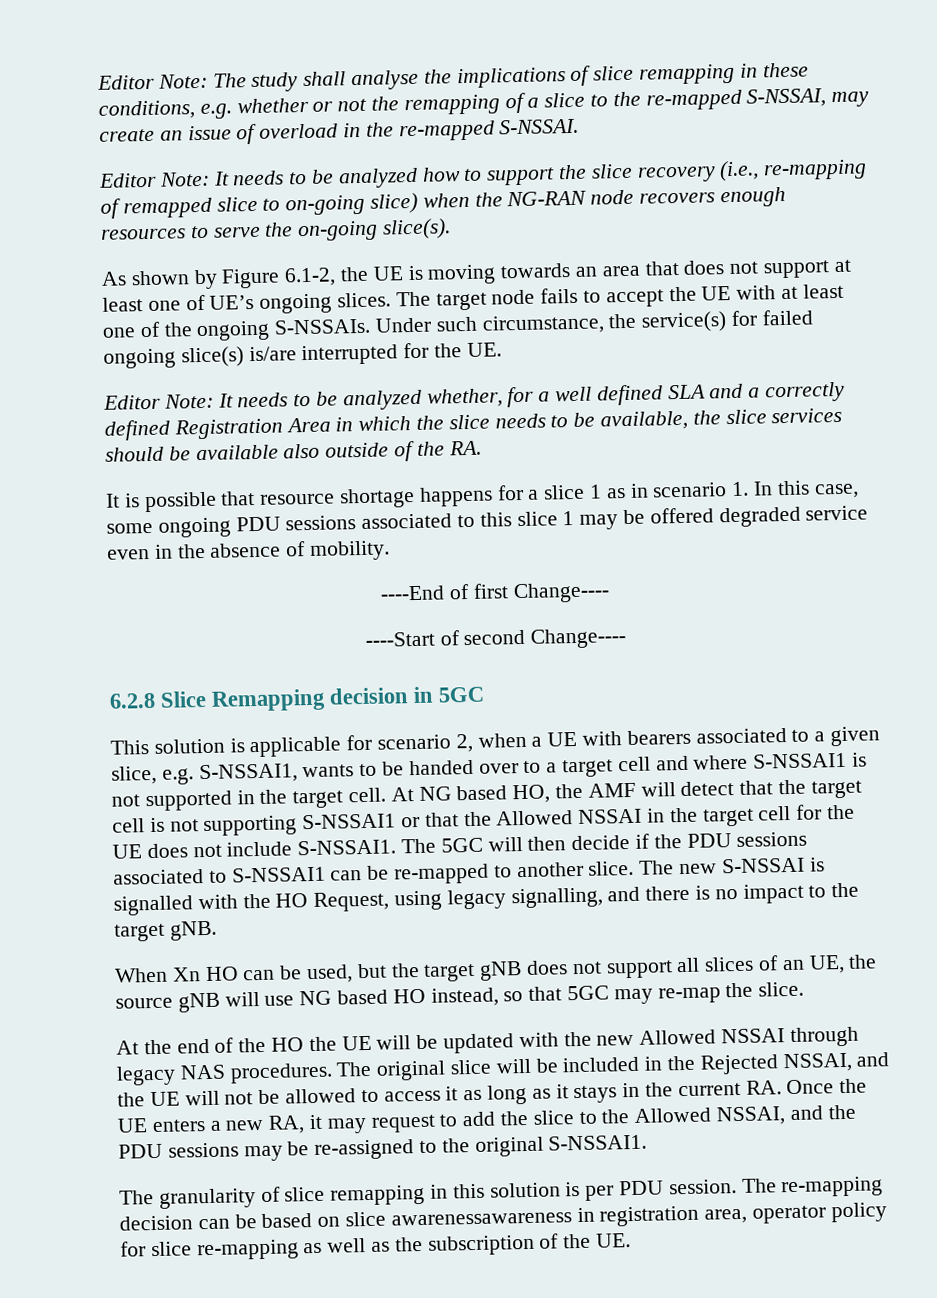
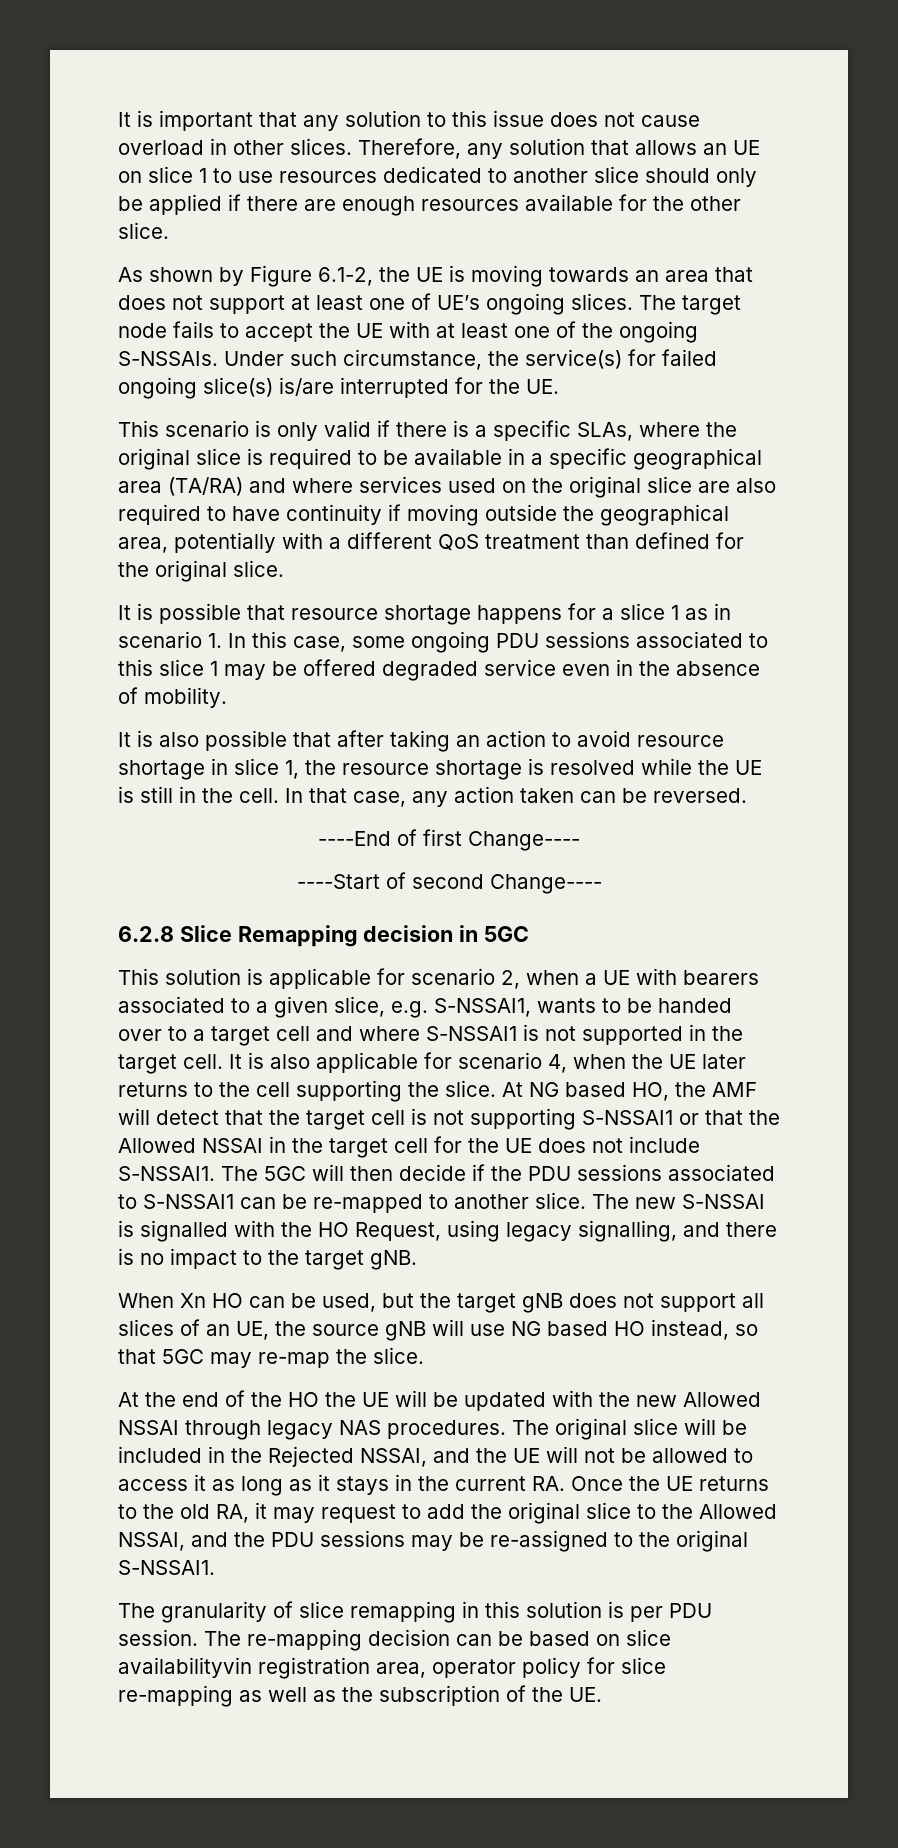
[97,62,809,92] [98,88,870,120] [99,118,580,145] [98,159,868,189] [100,186,786,219] [101,218,452,242] Editor Note: The study shall analyse the implications of slice remapping in these conditions, e.g. whether or not the remapping of a slice to the re-mapped S-NSSAI, may create an issue of overload in the re-mapped S-NSSAI. // Editor Note: It needs to be analyzed how to support the slice recovery (i.e., re-mapping of remapped slice to on-going slice) when the NG-RAN node recovers enough resources to serve the on-going slice(s). -> [118,110,700,131] [118,138,760,159] [118,166,757,187] [118,194,741,216] [118,222,169,239] It is important that any solution to this issue does not cause overload in other slices. Therefore, any solution that allows an UE on slice 1 to use resources dedicated to another slice should only be applied if there are enough resources available for the other slice.
[103,381,846,411] [104,407,843,441] [105,440,482,462] Editor Note: It needs to be analyzed whether, for a well defined SLA and a correctly defined Registration Area in which the slice needs to be available, the slice services should be available also outside of the RA. -> [118,420,737,441] [118,448,762,470] [118,476,776,498] [118,504,729,526] [118,532,744,553] [118,560,284,582] This scenario is only valid if there is a specific SLAs, where the original slice is required to be available in a specific geographical area (TA/RA) and where services used on the original slice are also required to have continuity if moving outside the geographical area, potentially with a different QoS treatment than defined for the original slice.
(391, 550) none -> [118,730,724,752] [118,758,762,780] [118,786,747,807] // It is also possible that after taking an action to avoid resource shortage in slice 1, the resource shortage is resolved while the UE is still in the cell. In that case, any action taken can be reversed.
(387, 795) none -> [229,1052,746,1073] [118,1080,496,1102] It is also applicable for scenario 4, when the UE later returns to the cell supporting the slice.
[151,1119,265,1133] enters a new -> [699,1476,769,1491] [118,1504,210,1519] returns to the old
(529, 1118) none -> [508,1502,580,1524] original
[390,1207,595,1226] awarenessawareness in -> [118,1657,252,1678] availabilityvin

